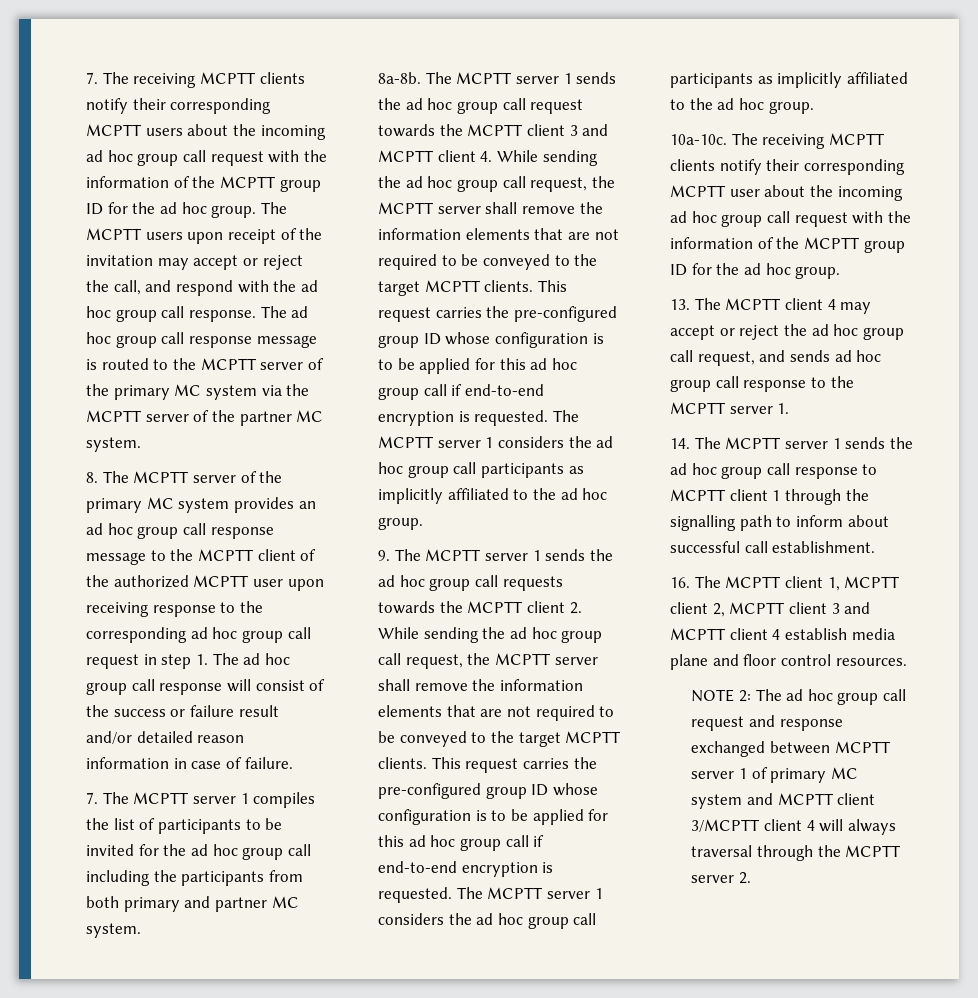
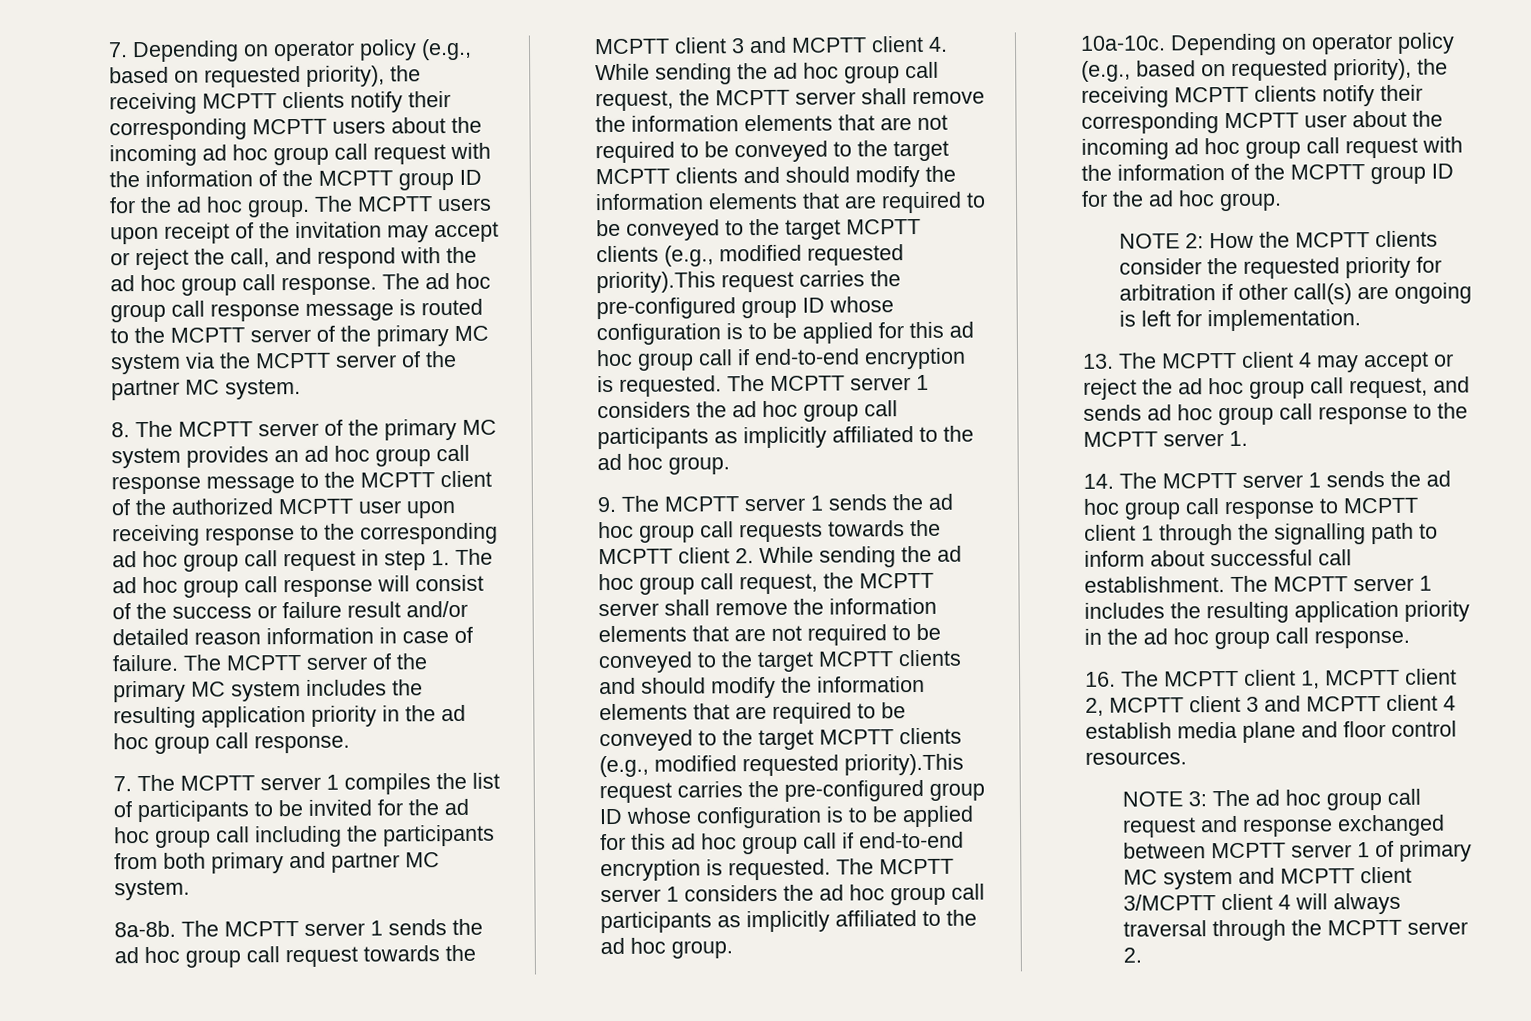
[86,72,129,84] 7. The -> [108,38,473,63] [109,65,422,88] 7. Depending on operator policy (e.g., based on requested priority), the
(293, 763) none -> [183,653,429,671] [113,679,424,703] [113,704,467,729] [113,732,351,754] The MCPTT server of the primary MC system includes the resulting application priority in the ad hoc group call response.
[484,280,567,292] clients. This -> [675,165,957,188] [595,191,987,214] [596,218,922,241] [596,244,905,267] [596,271,717,294] clients and should modify the information elements that are required to be conveyed to the target MCPTT clients (e.g., modified requested priority).This
[378,757,461,769] clients. This -> [898,649,963,667] [599,675,926,699] [599,702,907,724] [599,727,963,752] [599,753,965,778] clients and should modify the information elements that are required to be conveyed to the target MCPTT clients (e.g., modified requested priority).This
[731,133,758,145] The -> [1170,32,1456,56] [1081,58,1449,82] Depending on operator policy (e.g., based on requested priority), the
(841, 272) none -> [1118,230,1438,249] [1118,256,1442,279] [1118,282,1472,305] [1118,309,1361,332] // NOTE 2: How the MCPTT clients consider the requested priority for arbitration if other call(s) are ongoing is left for implementation.
(876, 547) none -> [1230,575,1433,592] [1084,600,1471,624] [1084,627,1411,650] The MCPTT server 1 includes the resulting application priority in the ad hoc group call response.
[738,690,751,702] 2: -> [1187,791,1207,807] 3:

